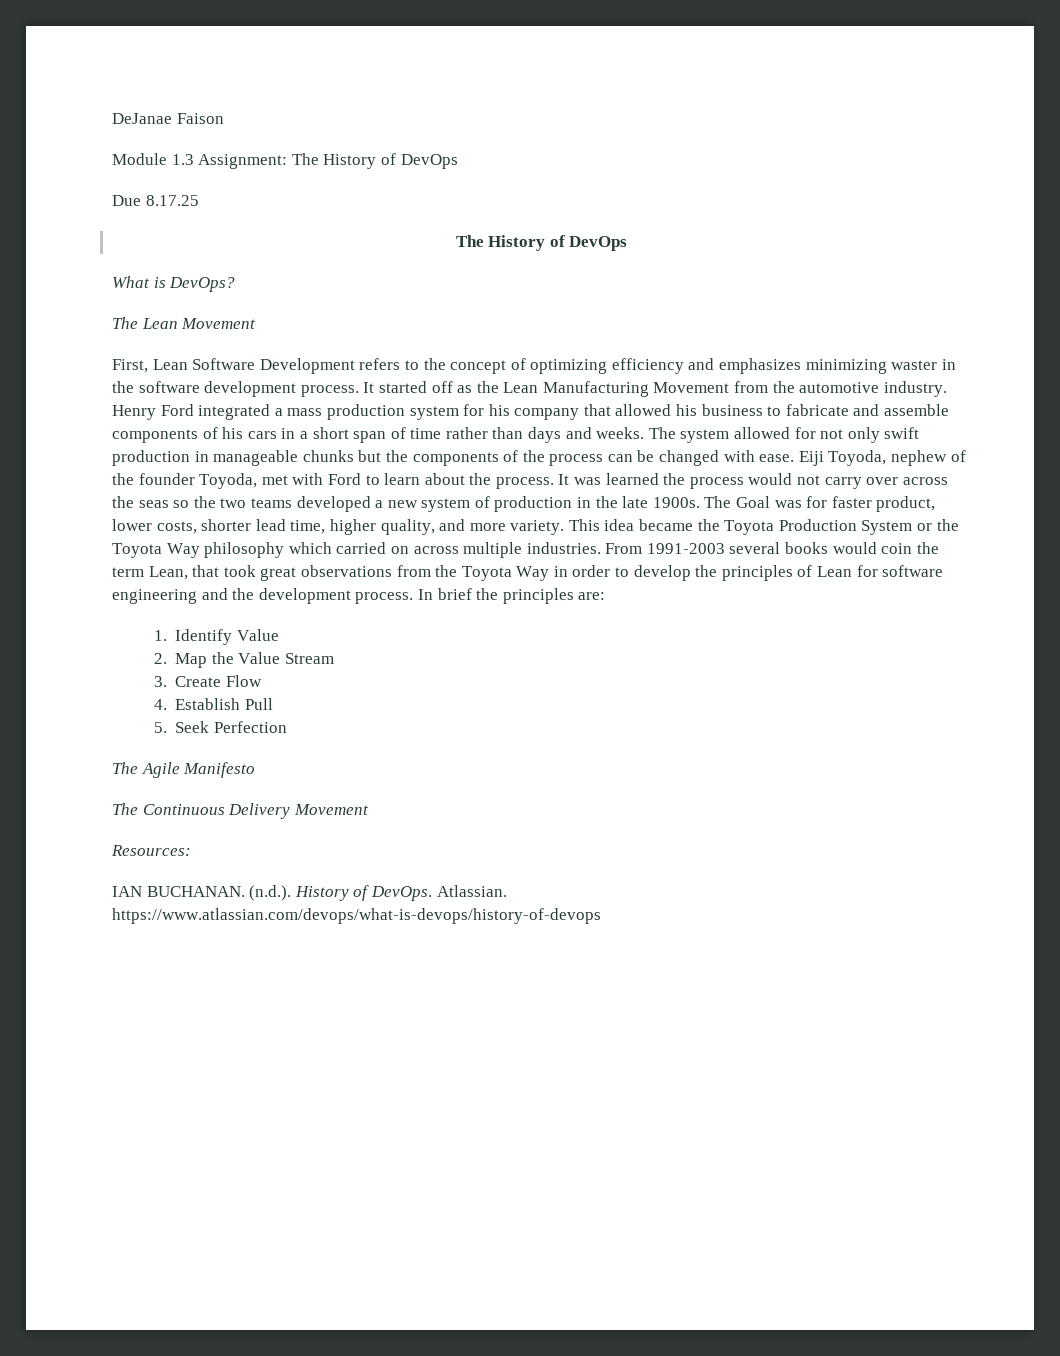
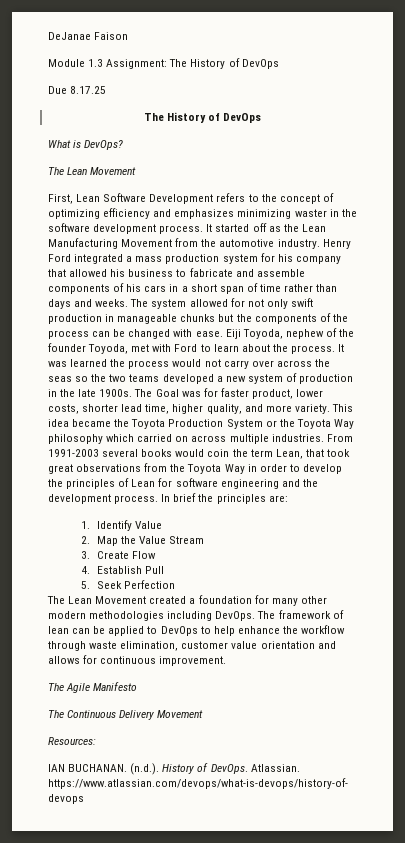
(287, 727) none -> [47,595,327,606] [48,610,344,621] [48,625,346,636] [48,641,336,651] [48,655,227,666] // The Lean Movement created a foundation for many other modern methodologies including DevOps. The framework of lean can be applied to DevOps to help enhance the workflow through waste elimination, customer value orientation and allows for continuous improvement.

